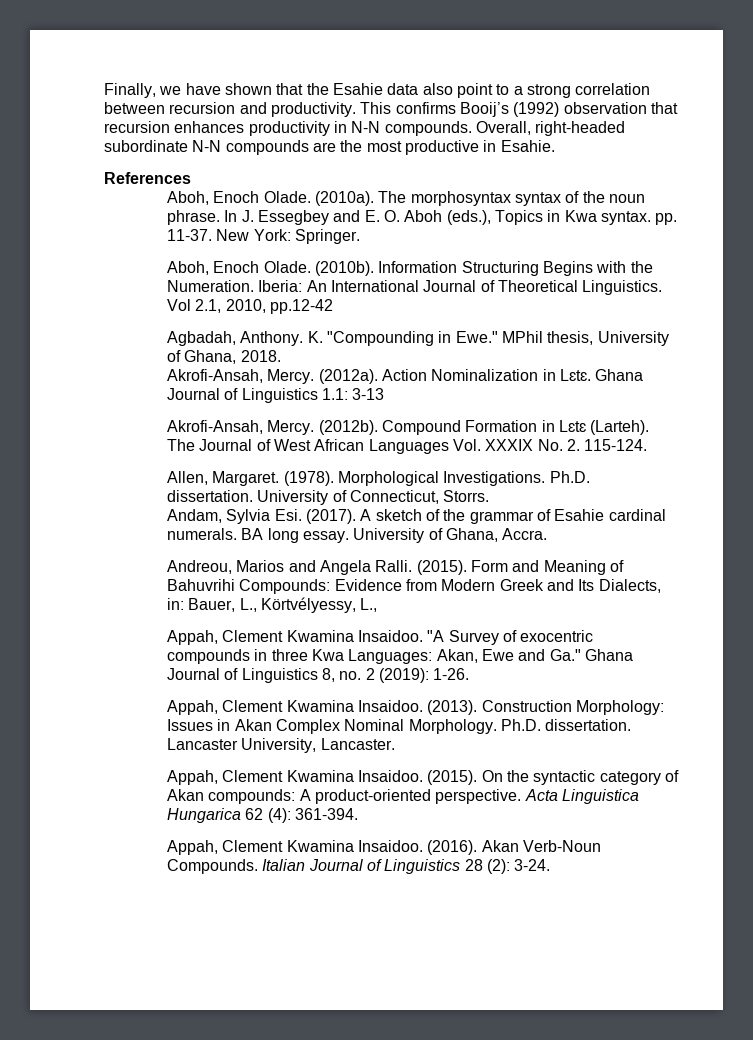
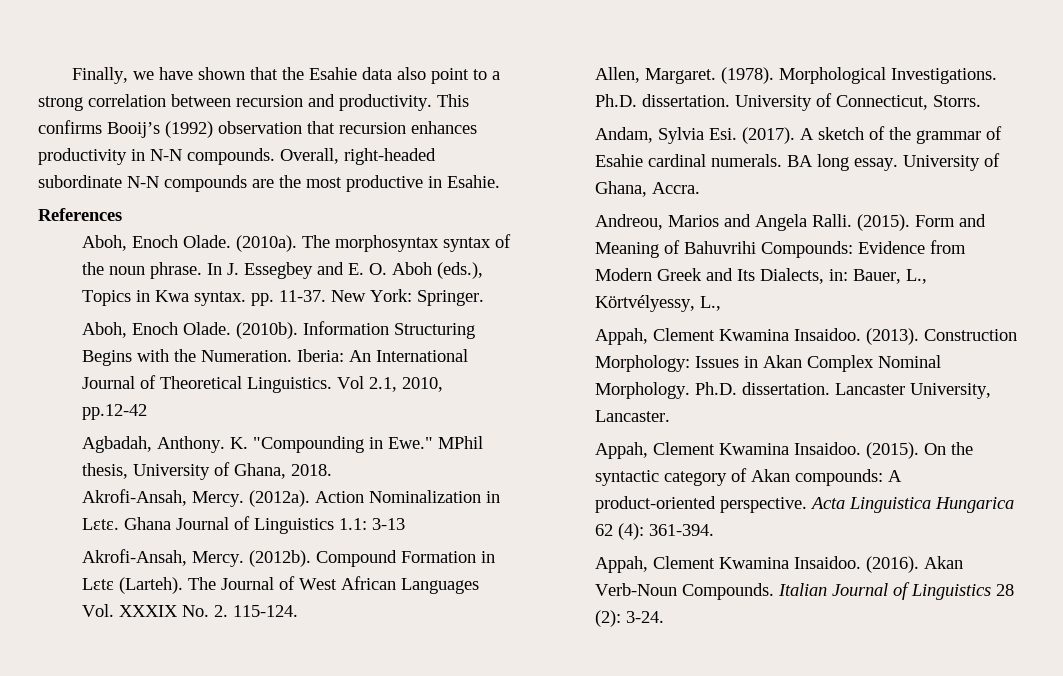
[167,630,594,645] [167,649,633,664] [167,668,470,683] // Appah, Clement Kwamina Insaidoo. "A Survey of exocentric compounds in three Kwa Languages: Akan, Ewe and Ga." Ghana Journal of Linguistics 8, no. 2 (2019): 1-26. -> (721, 303) none

